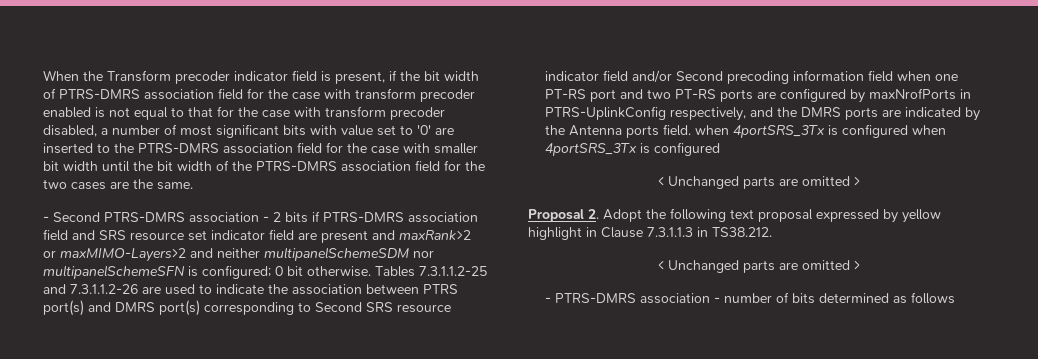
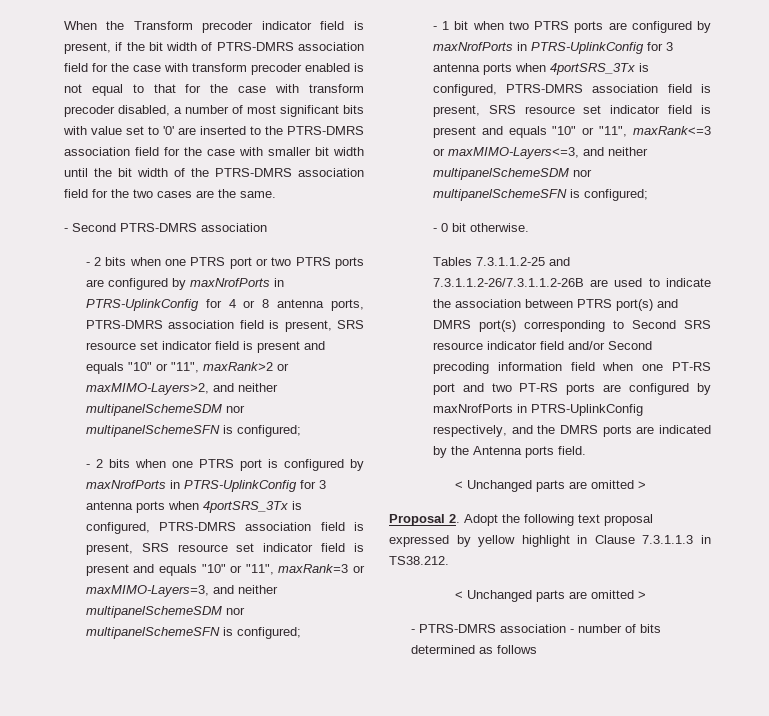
[263,211,479,223] [43,229,396,243] - 2 bits if PTRS-DMRS association field and SRS resource set indicator field are present and -> [85,257,364,269] [85,278,284,290] [85,299,364,311] [85,320,365,332] [85,341,325,353] [85,362,199,374] // - 2 bits when one PTRS port or two PTRS ports are configured by maxNrofPorts in PTRS-UplinkConfig for 4 or 8 antenna ports, PTRS-DMRS association field is present, SRS resource set indicator field is present and equals "10" or "11",
[60,247,435,262] [43,265,272,279] maxMIMO-Layers>2 and neither multipanelSchemeSDM nor multipanelSchemeSFN is configured; -> [85,383,278,395] [85,404,245,416] [85,425,301,437] [85,459,364,471] [85,480,326,492] [85,501,302,513] [85,522,364,534] [85,543,364,555] [85,564,365,576] [85,585,278,597] [85,606,245,618] [85,627,301,639] [432,21,711,33] [432,42,673,54] [432,63,649,75] [432,84,711,96] [432,105,711,117] [432,126,711,138] [432,147,648,159] [432,168,592,180] [432,189,648,201] [432,228,437,232] maxMIMO-Layers>2, and neither multipanelSchemeSDM nor multipanelSchemeSFN is configured; // - 2 bits when one PTRS port is configured by maxNrofPorts in PTRS-UplinkConfig for 3 antenna ports when 4portSRS_3Tx is configured, PTRS-DMRS association field is present, SRS resource set indicator field is present and equals "10" or "11", maxRank=3 or maxMIMO-Layers=3, and neither multipanelSchemeSDM nor multipanelSchemeSFN is configured; // - 1 bit when two PTRS ports are configured by maxNrofPorts in PTRS-UplinkConfig for 3 antenna ports when 4portSRS_3Tx is configured, PTRS-DMRS association field is present, SRS resource set indicator field is present and equals "10" or "11", maxRank<=3 or maxMIMO-Layers<=3, and neither multipanelSchemeSDM nor multipanelSchemeSFN is configured; // -
(372, 271) none -> (529, 227) //
[70,284,139,294] 7.3.1.1.2-26 -> [432,278,584,287] 7.3.1.1.2-26/7.3.1.1.2-26B
[695,124,947,138] [545,142,721,156] when 4portSRS_3Tx is configured when 4portSRS_3Tx is configured -> (586, 450) none

